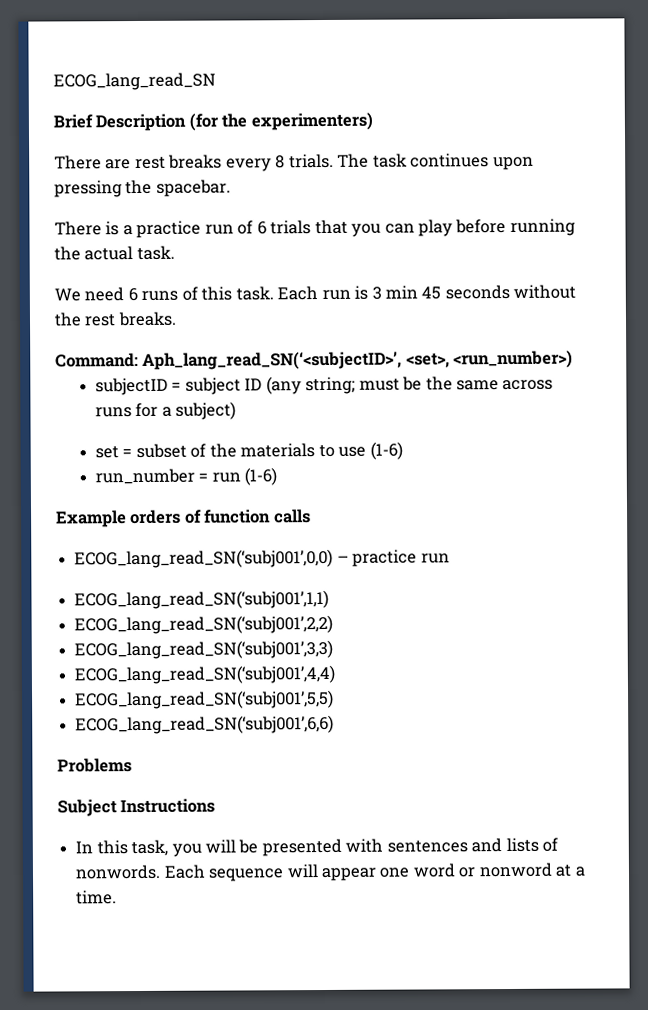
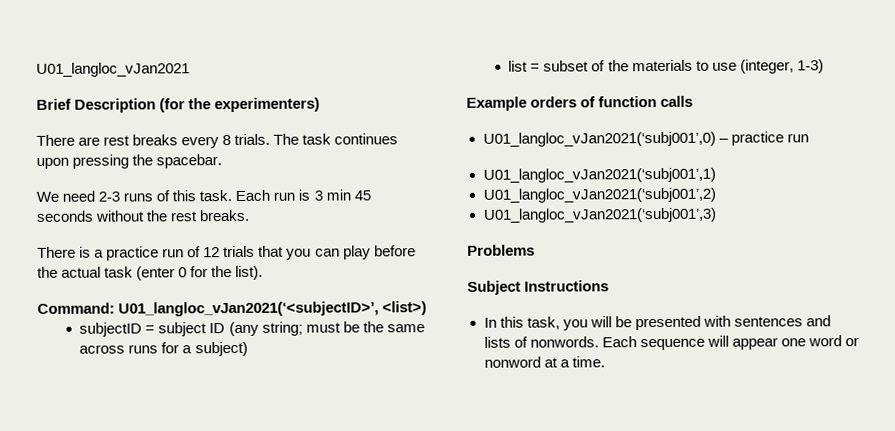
[53,72,216,91] ECOG_lang_read_SN -> [36,62,190,77] U01_langloc_vJan2021
[54,218,576,239] [54,245,175,261] // There is a practice run of 6 trials that you can play before running the actual task. -> (223, 161) none
[127,288,138,302] 6 -> [98,191,121,202] 2-3
[55,350,574,370] Command: Aph_lang_read_SN(‘<subjectID>’, <set>, <run_number>) -> [37,245,416,261] [37,265,264,281] [37,301,428,317] There is a practice run of 12 trials that you can play before the actual task (enter 0 for the list). // Command: U01_langloc_vJan2021(‘<subjectID>’, <list>)
[94,446,119,459] set -> [508,60,529,72] list
[369,441,403,460] [94,467,278,486] (1-6) // run_number = run (1-6) -> [739,59,824,74] (integer, 1-3)
[74,548,334,569] ECOG_lang_read_SN(‘subj001’,0,0) -> [482,131,716,147] U01_langloc_vJan2021(‘subj001’,0)
[74,589,330,610] [74,614,334,635] [74,639,334,660] [74,664,336,685] [75,689,335,710] [75,714,335,735] ECOG_lang_read_SN(‘subj001’,1,1) // ECOG_lang_read_SN(‘subj001’,2,2) // ECOG_lang_read_SN(‘subj001’,3,3) // ECOG_lang_read_SN(‘subj001’,4,4) // ECOG_lang_read_SN(‘subj001’,5,5) // ECOG_lang_read_SN(‘subj001’,6,6) -> [482,167,716,183] [482,187,716,203] [482,207,717,223] U01_langloc_vJan2021(‘subj001’,1) // U01_langloc_vJan2021(‘subj001’,2) // U01_langloc_vJan2021(‘subj001’,3)

